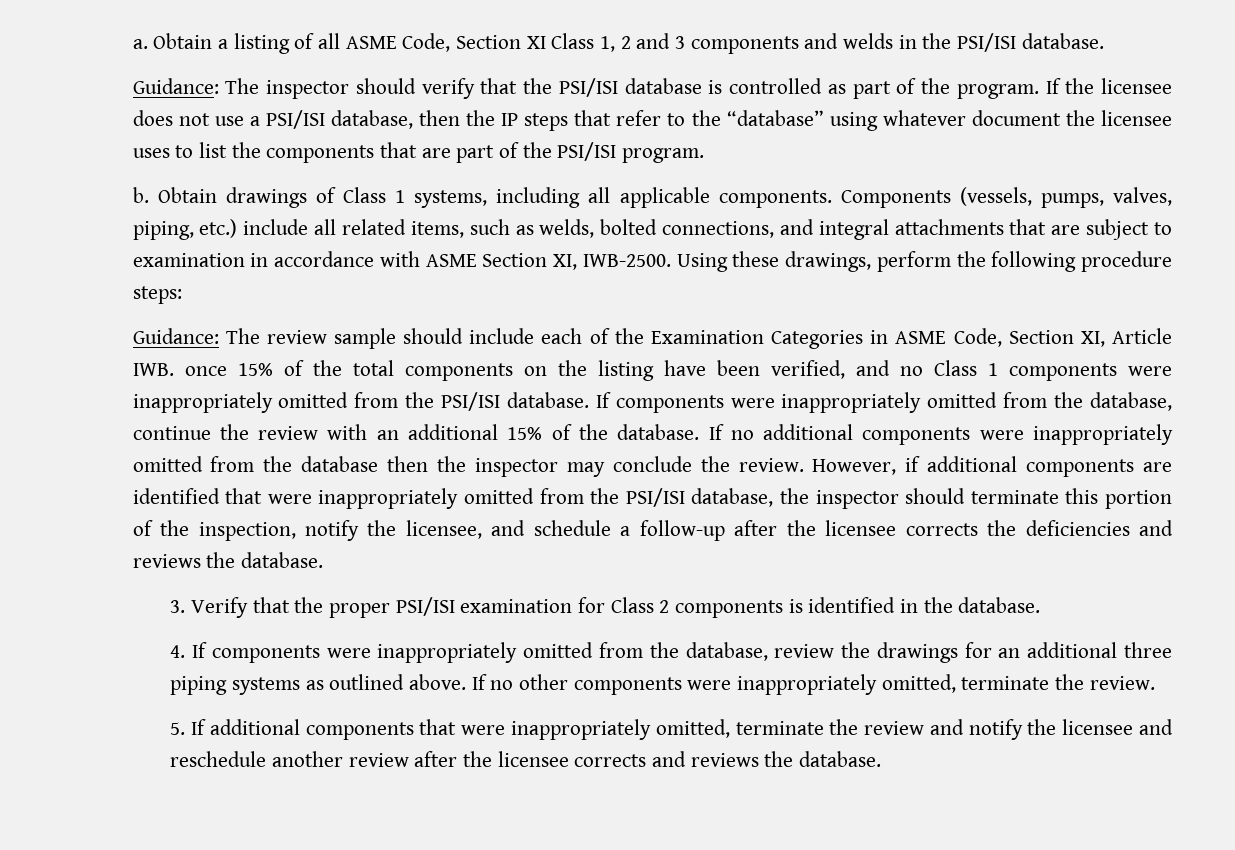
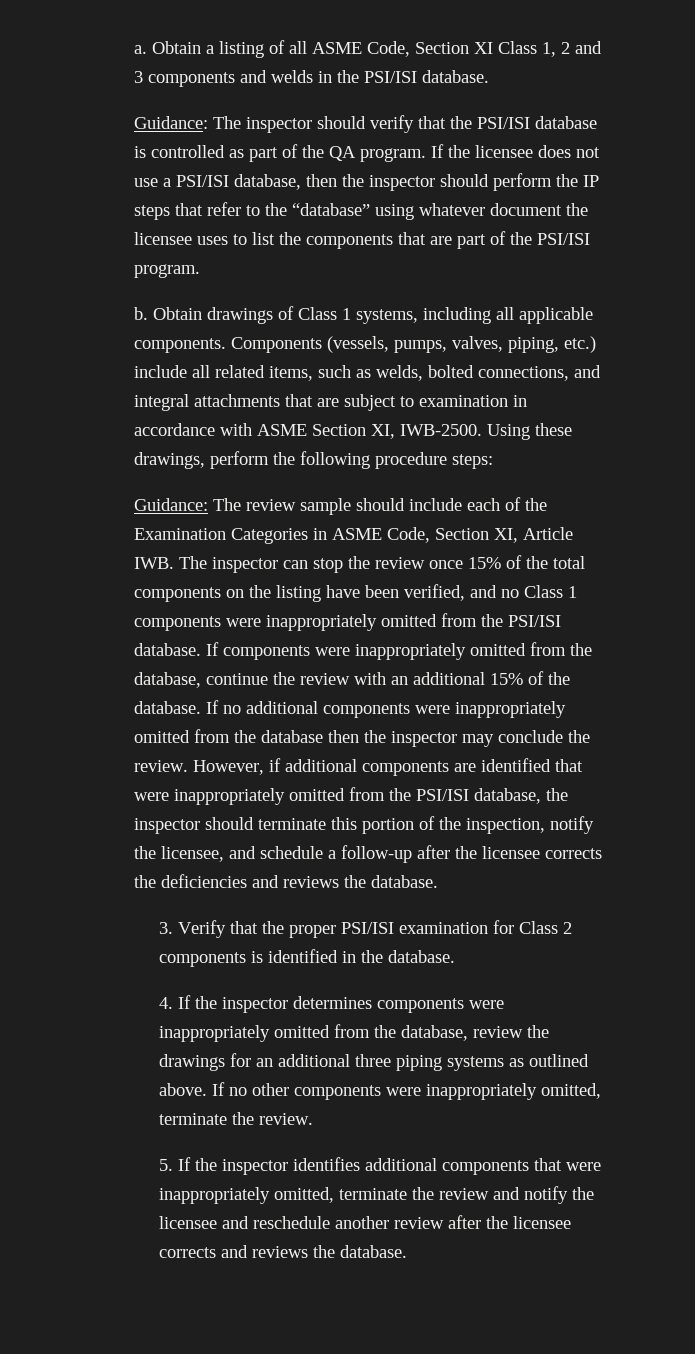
(951, 86) none -> [329,146,357,161] QA
(496, 118) none -> [369,173,579,191] inspector should perform the
(174, 369) none -> [179,556,426,573] The inspector can stop the review
(208, 650) none -> [195,996,373,1013] the inspector determines
(207, 727) none -> [195,1157,361,1175] the inspector identifies

